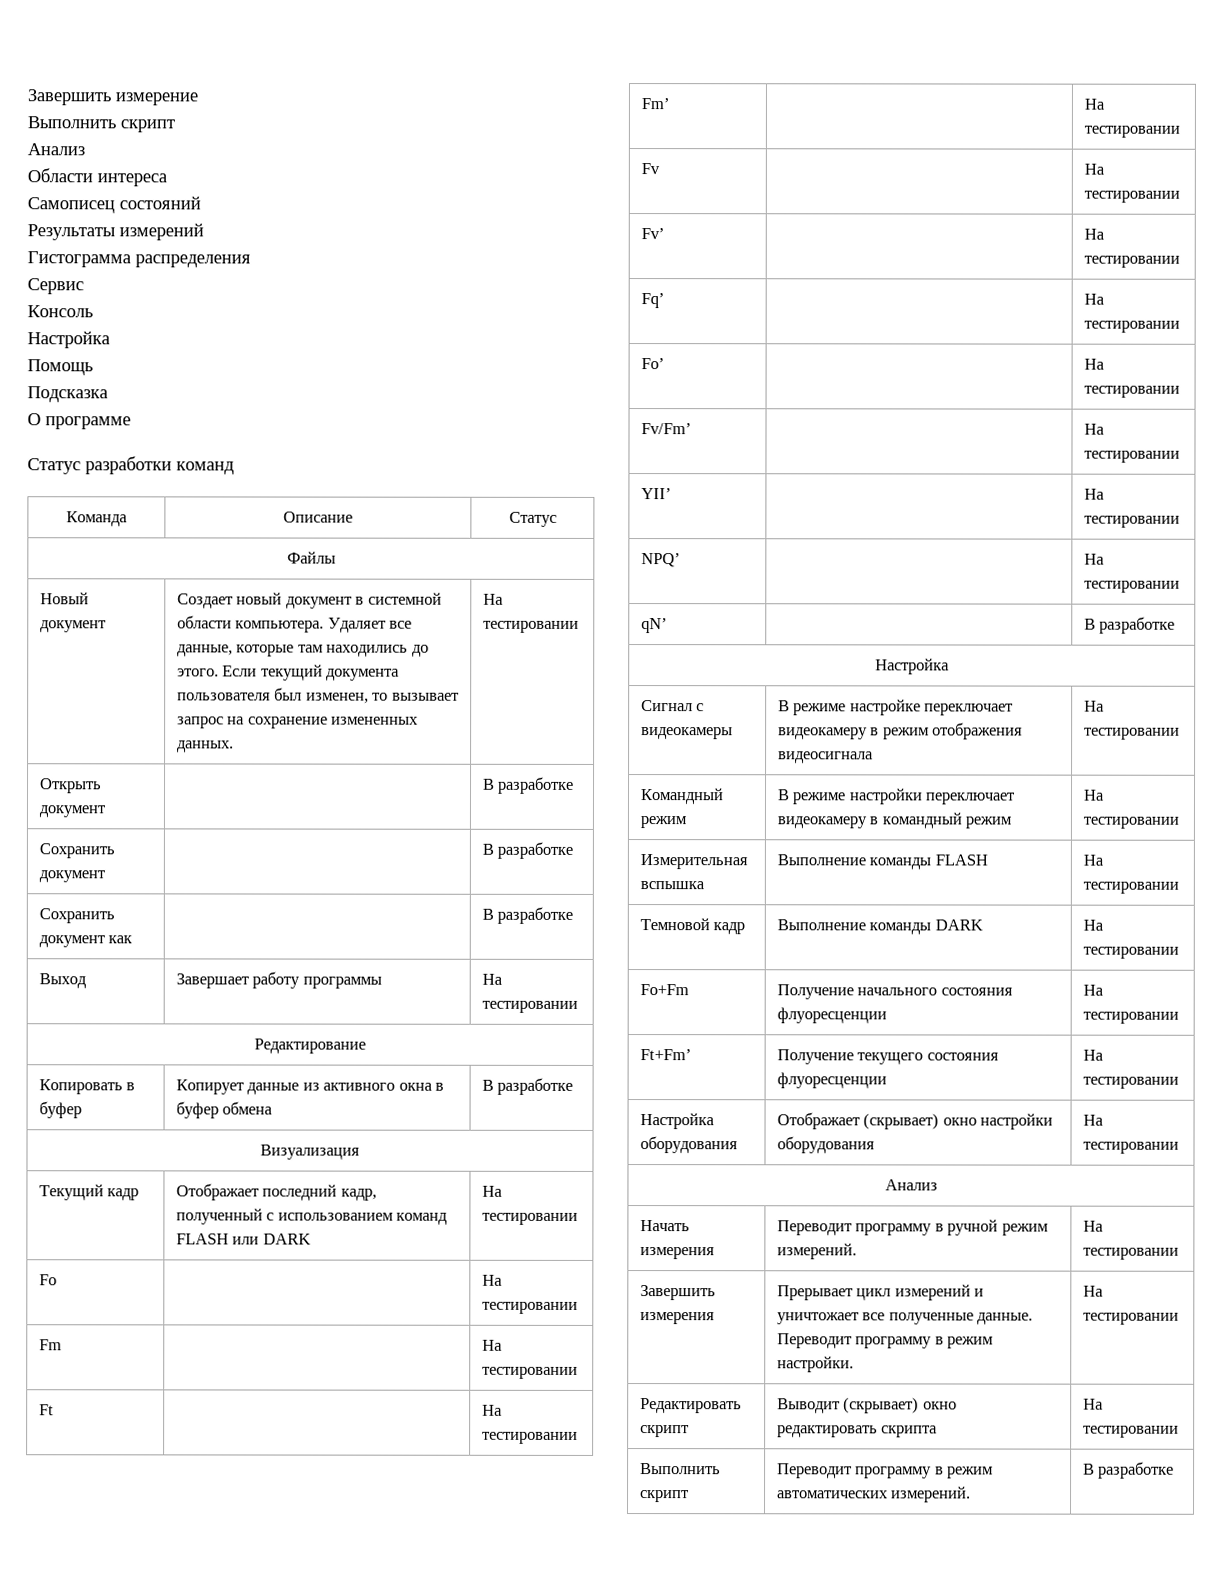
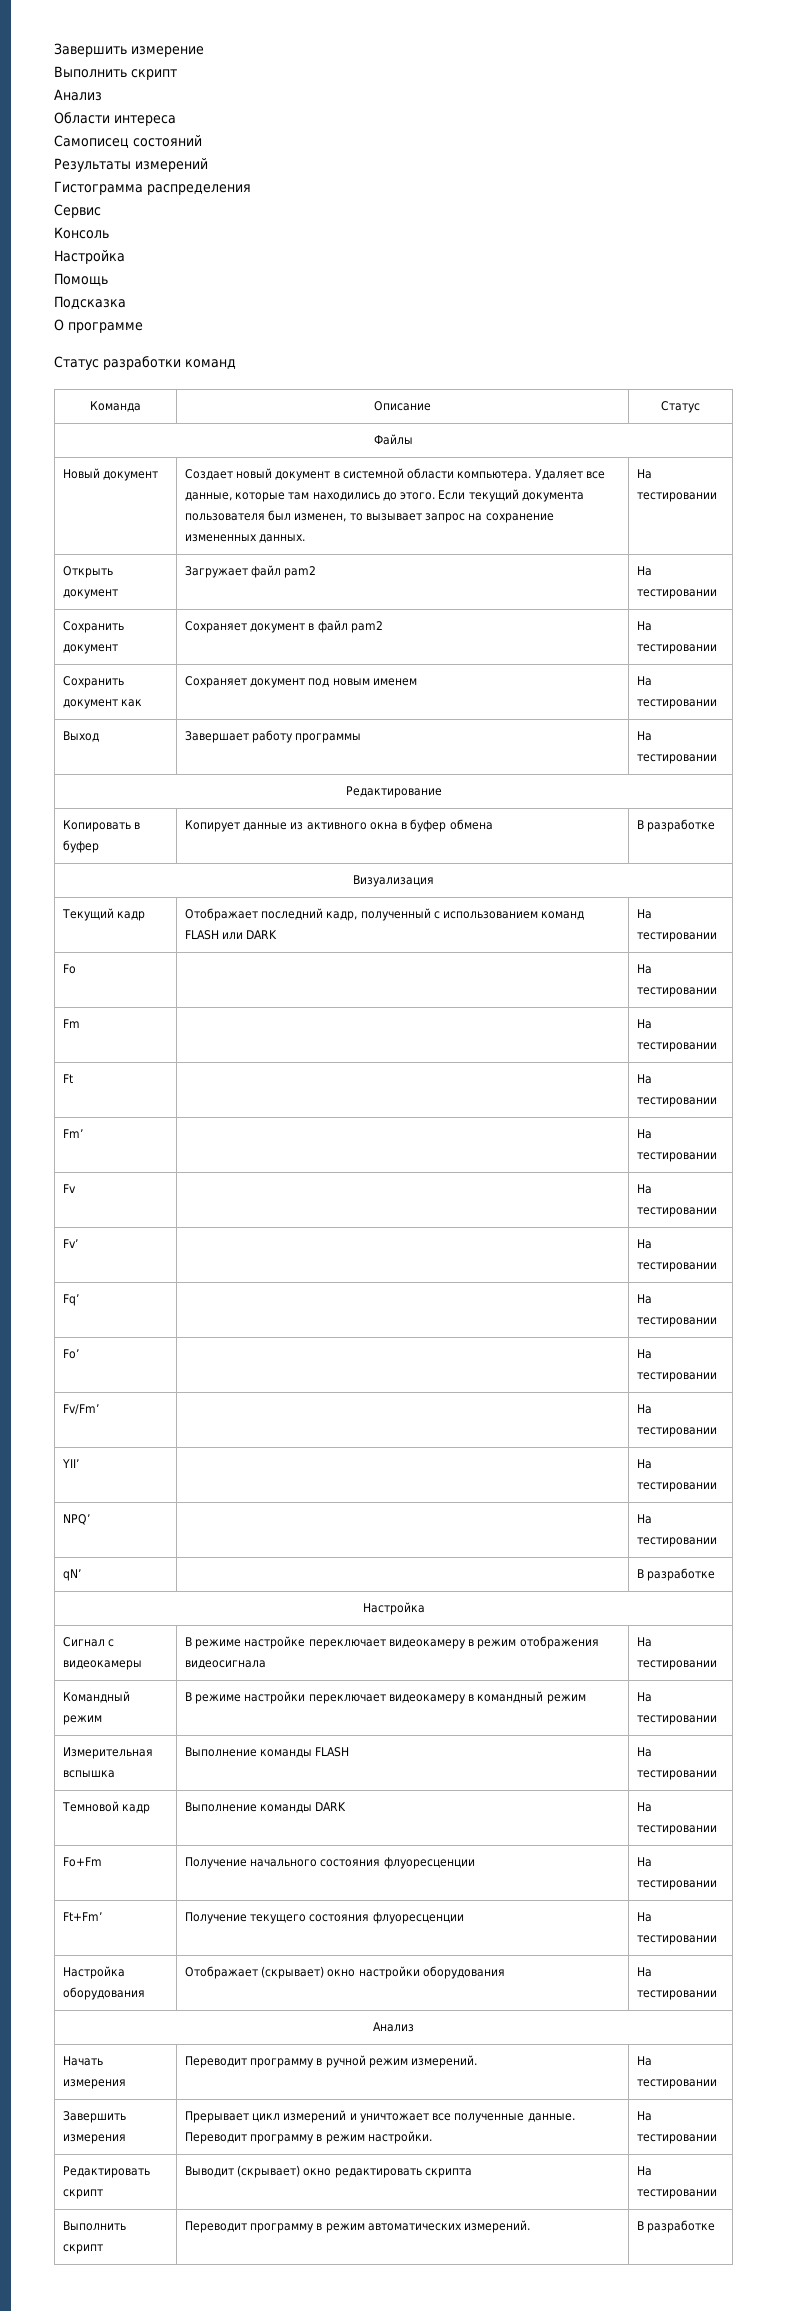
[482,776,575,794] [38,843,115,859] [38,870,105,883] [481,841,574,859] [38,908,115,924] [38,935,134,948] [481,906,574,924] | В разработке // Сохранить документ | | В разработке // Сохранить документ как | | В разработке -> [184,565,317,578] [636,566,652,576] [636,589,717,599] [62,621,124,633] [62,644,118,654] [184,620,383,633] [636,621,652,631] [636,644,717,654] [62,676,124,688] [62,699,143,709] [184,676,417,688] [636,676,652,686] [636,699,717,709] Загружает файл pam2 | На тестировании // Сохранить документ | Сохраняет документ в файл pam2 | На тестировании // Сохранить документ как | Сохраняет документ под новым именем | На тестировании

